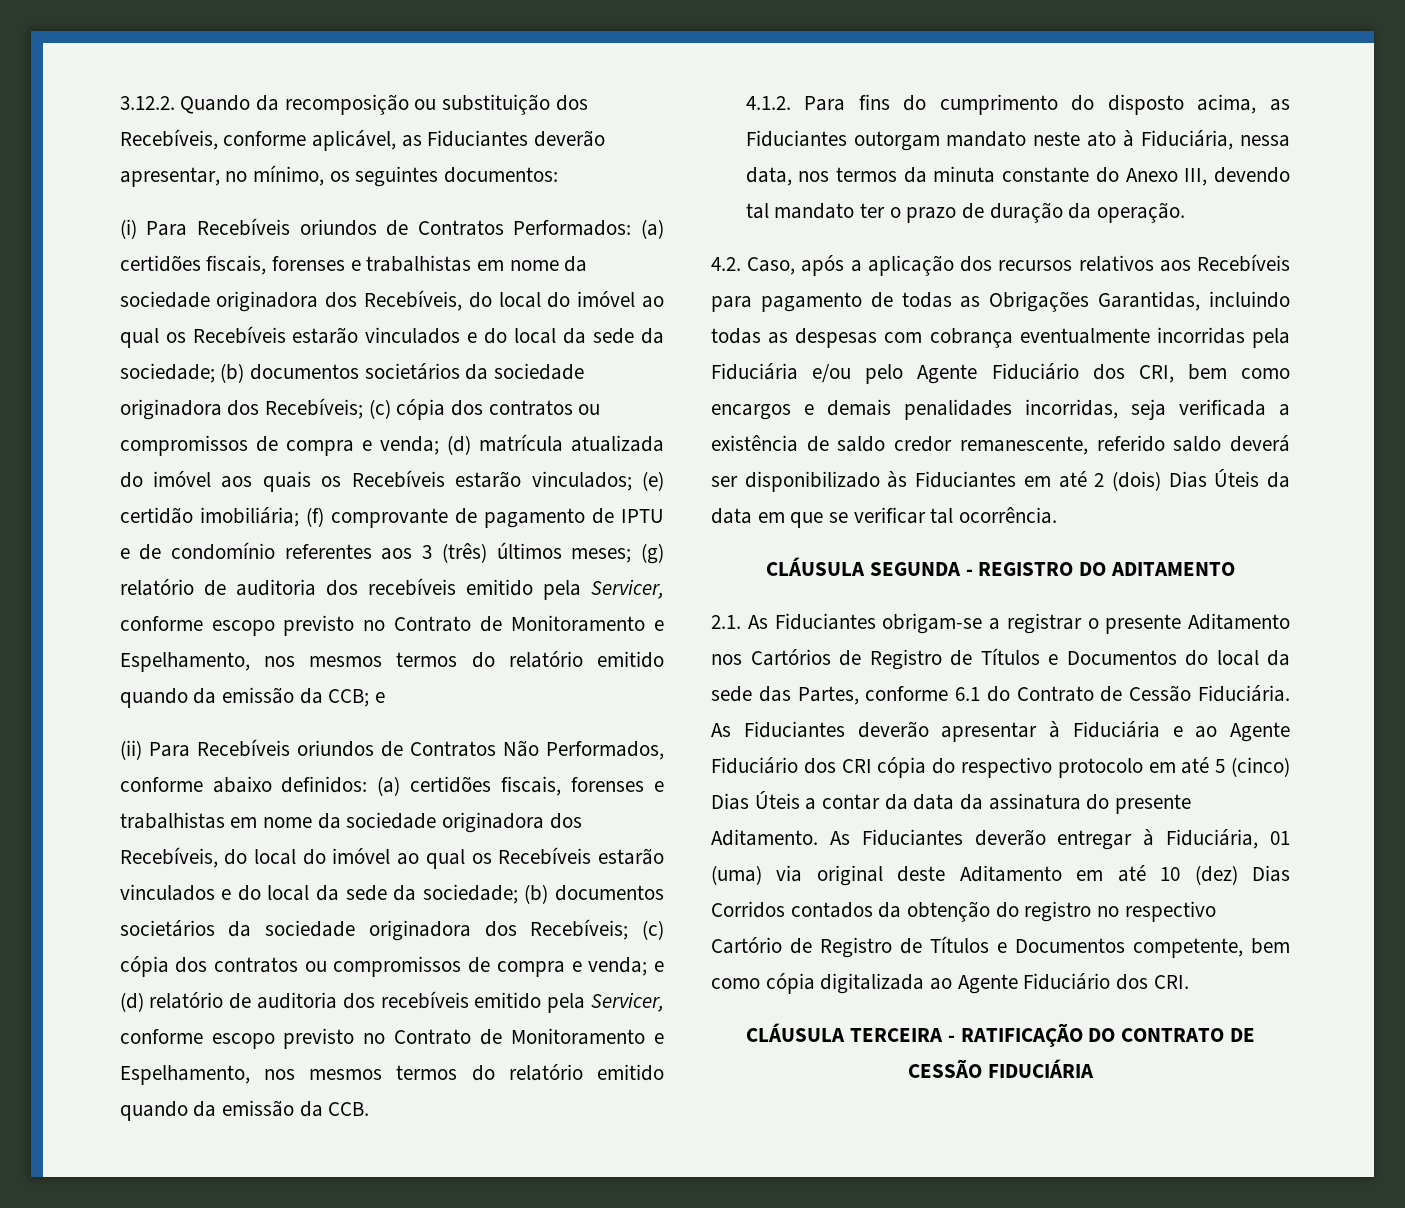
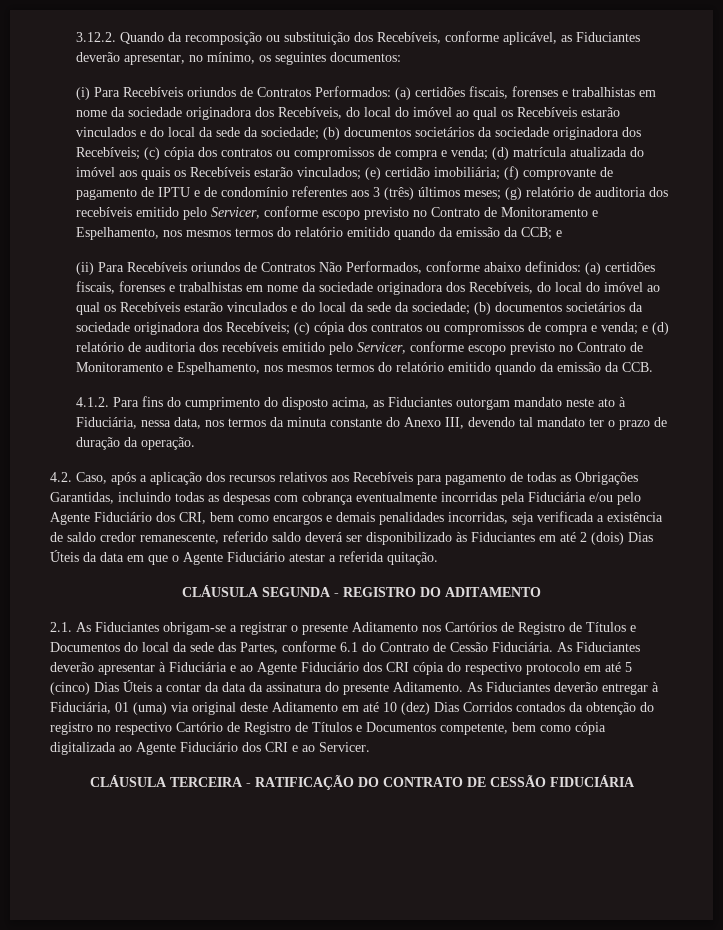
[542,580,581,600] pela -> [182,207,207,220] pelo
[547,993,586,1013] pela -> [328,342,353,355] pelo
[829,507,1058,524] se verificar tal ocorrência. -> [172,551,438,565] o Agente Fiduciário atestar a referida quitação.
[1153,975,1189,989] CRI. -> [265,742,370,752] CRI e ao Servicer.

